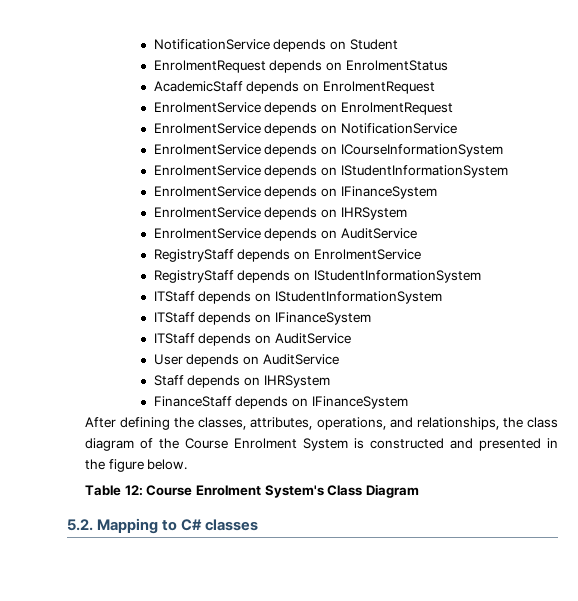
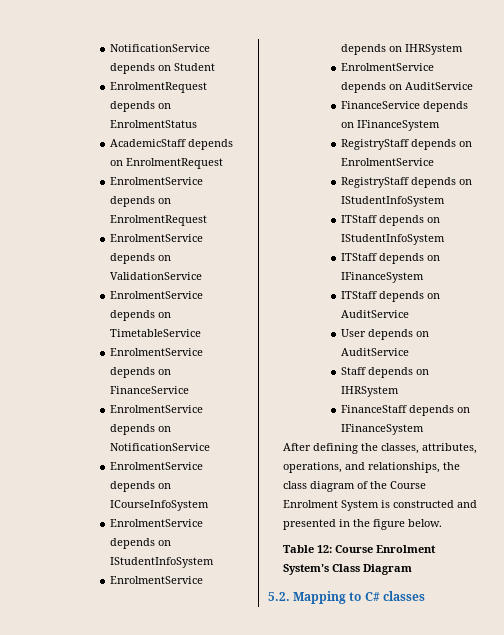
(453, 108) none -> [110,234,204,242] [110,253,172,264] [110,272,203,280] [110,291,204,299] [110,310,172,321] [110,329,202,337] [110,348,204,356] [110,367,172,378] [110,386,190,394] // EnrolmentService depends on ValidationService // EnrolmentService depends on TimetableService // EnrolmentService depends on FinanceService
[340,144,503,157] [153,165,508,178] [153,186,437,199] ICourseInformationSystem // EnrolmentService depends on IStudentInformationSystem // EnrolmentService depends on IFinanceSystem -> [110,500,210,511] [110,519,204,527] [110,538,172,549] [110,557,215,568] ICourseInfoSystem // EnrolmentService depends on IStudentInfoSystem
(417, 233) none -> [341,101,469,112] [341,120,441,131] // FinanceService depends on IFinanceSystem
[313,270,481,283] [153,291,442,304] IStudentInformationSystem // ITStaff depends on IStudentInformationSystem -> [341,196,446,207] [341,215,441,226] [341,234,446,245] IStudentInfoSystem // ITStaff depends on IStudentInfoSystem

